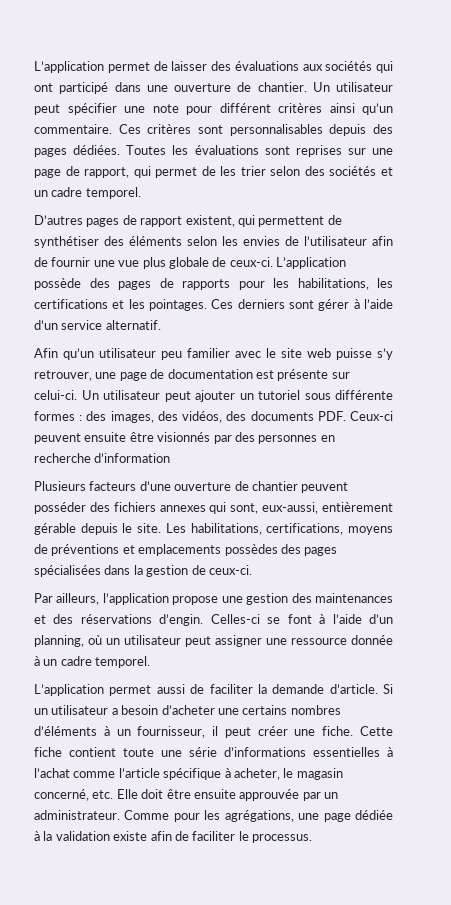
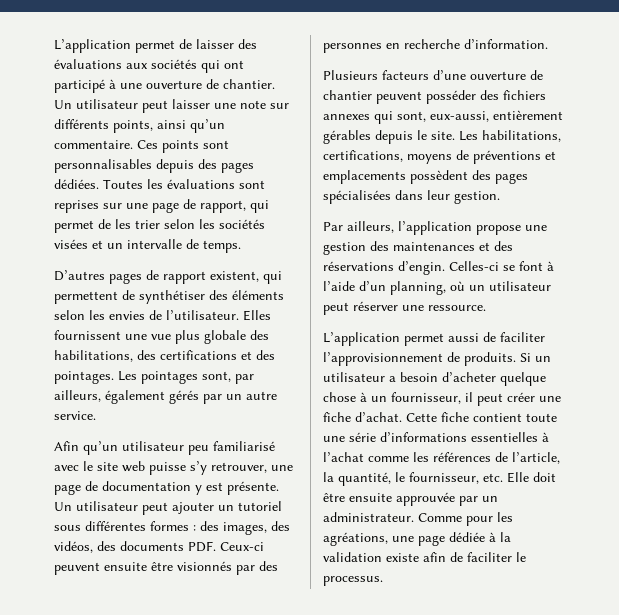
[114,82,141,92] dans -> [109,79,116,89] à
[67,103,117,115] spécifier -> [172,99,210,109] laisser
[186,103,322,115] pour différent critères -> [270,103,289,109] [54,119,153,133] sur différents points,
[147,124,192,134] critères -> [162,140,199,153] points
[304,166,393,176] [34,187,141,199] des sociétés et un cadre temporel. -> [199,219,265,229] [54,239,241,253] les sociétés visées et un intervalle de temps.
[304,236,393,246] [34,257,346,269] [34,278,393,290] [34,299,393,311] [34,320,161,330] l’utilisateur afin de fournir une vue plus globale de ceux-ci. L’application possède des pages de rapports pour les habilitations, les certifications et les pointages. Ces derniers sont gérer à l’aide d’un service alternatif. -> [166,310,271,321] [54,330,269,344] [54,350,275,362] [54,371,254,384] [54,390,277,404] [54,411,96,420] l’utilisateur. Elles fournissent une vue plus globale des habilitations, des certifications et des pointages. Les pointages sont, par ailleurs, également gérés par un autre service.
[187,348,230,358] familier -> [213,441,275,451] familiarisé
[255,369,350,381] [34,390,77,400] est présente sur celui-ci. -> [195,481,279,495] y est présente.
[335,390,393,400] différente -> [85,521,146,531] différentes
[94,453,171,463] d’information -> [464,39,548,49] d’information.
[34,523,76,535] gérable -> [323,130,371,144] gérables
[224,544,278,556] possèdes -> [410,170,468,184] possèdent
[133,565,252,577] la gestion de ceux-ci. -> [427,190,500,204] leur gestion.
[215,635,393,647] [34,656,151,668] assigner une ressource donnée à un cadre temporel. -> [353,301,486,311] réserver une ressource.
[257,684,378,694] la demande d’article. -> [323,352,516,366] l’approvisionnement de produits.
[217,705,341,715] [34,726,97,736] une certains nombres d’éléments -> [500,372,546,386] [323,392,356,402] quelque chose
[322,726,354,736] fiche. -> [323,412,402,422] fiche d’achat.
[118,768,343,780] [34,789,89,801] l’article spécifique à acheter, le magasin concerné, -> [413,452,560,464] [323,472,479,486] les références de l’article, la quantité, le fournisseur,
[224,810,294,822] agrégations, -> [323,532,388,546] agréations,

